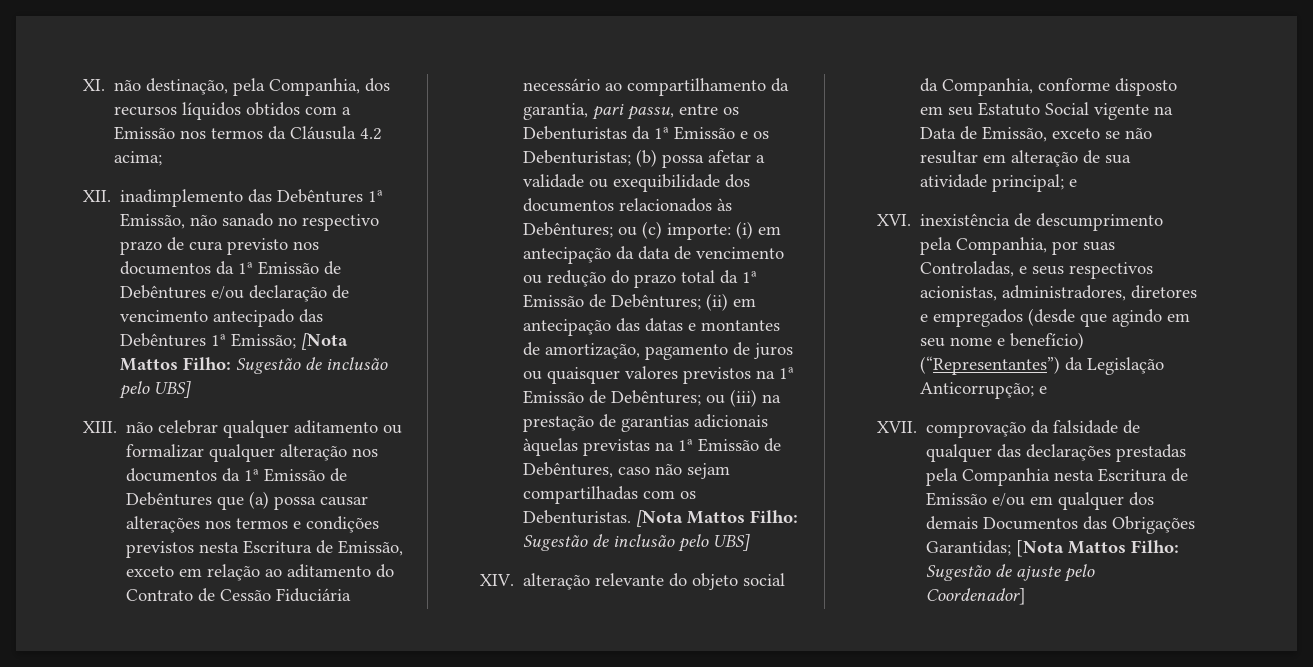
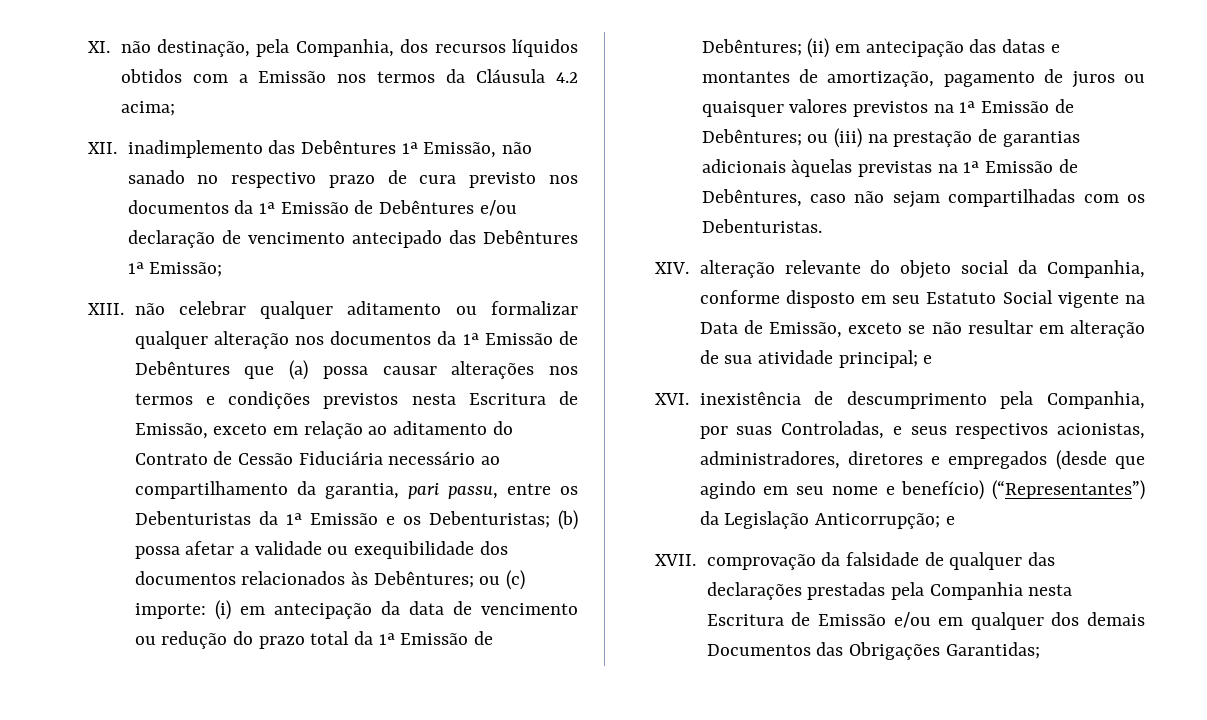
[301,333,349,350] [120,357,389,374] [119,381,192,399] [Nota Mattos Filho: Sugestão de inclusão pelo UBS] -> (223, 269) none
[636,510,799,527] [523,534,751,552] [Nota Mattos Filho: Sugestão de inclusão pelo UBS] -> (822, 226) none
[1016,540,1180,557] [926,564,1096,582] [926,588,1027,605] [Nota Mattos Filho: Sugestão de ajuste pelo Coordenador] -> (1040, 650) none

